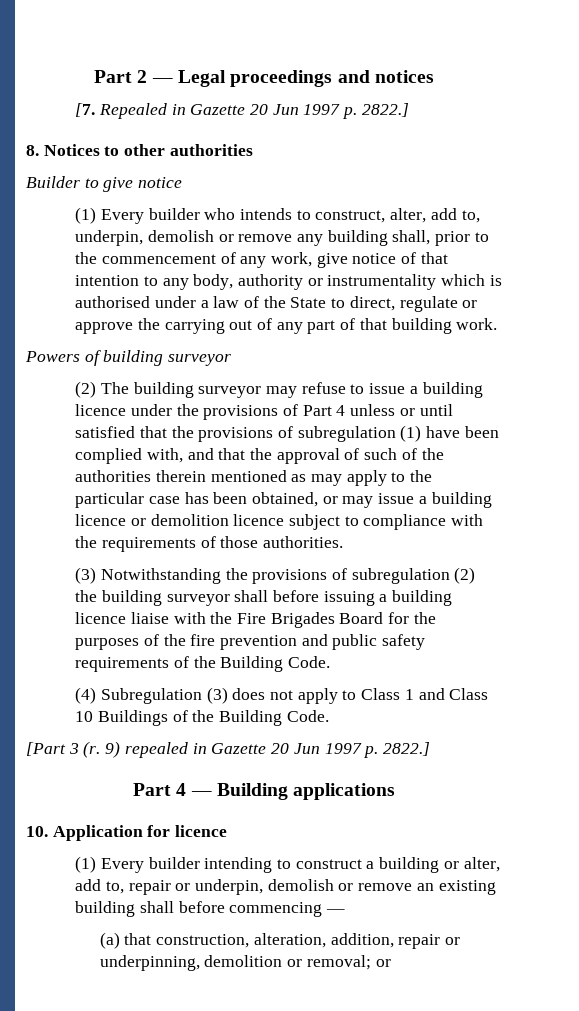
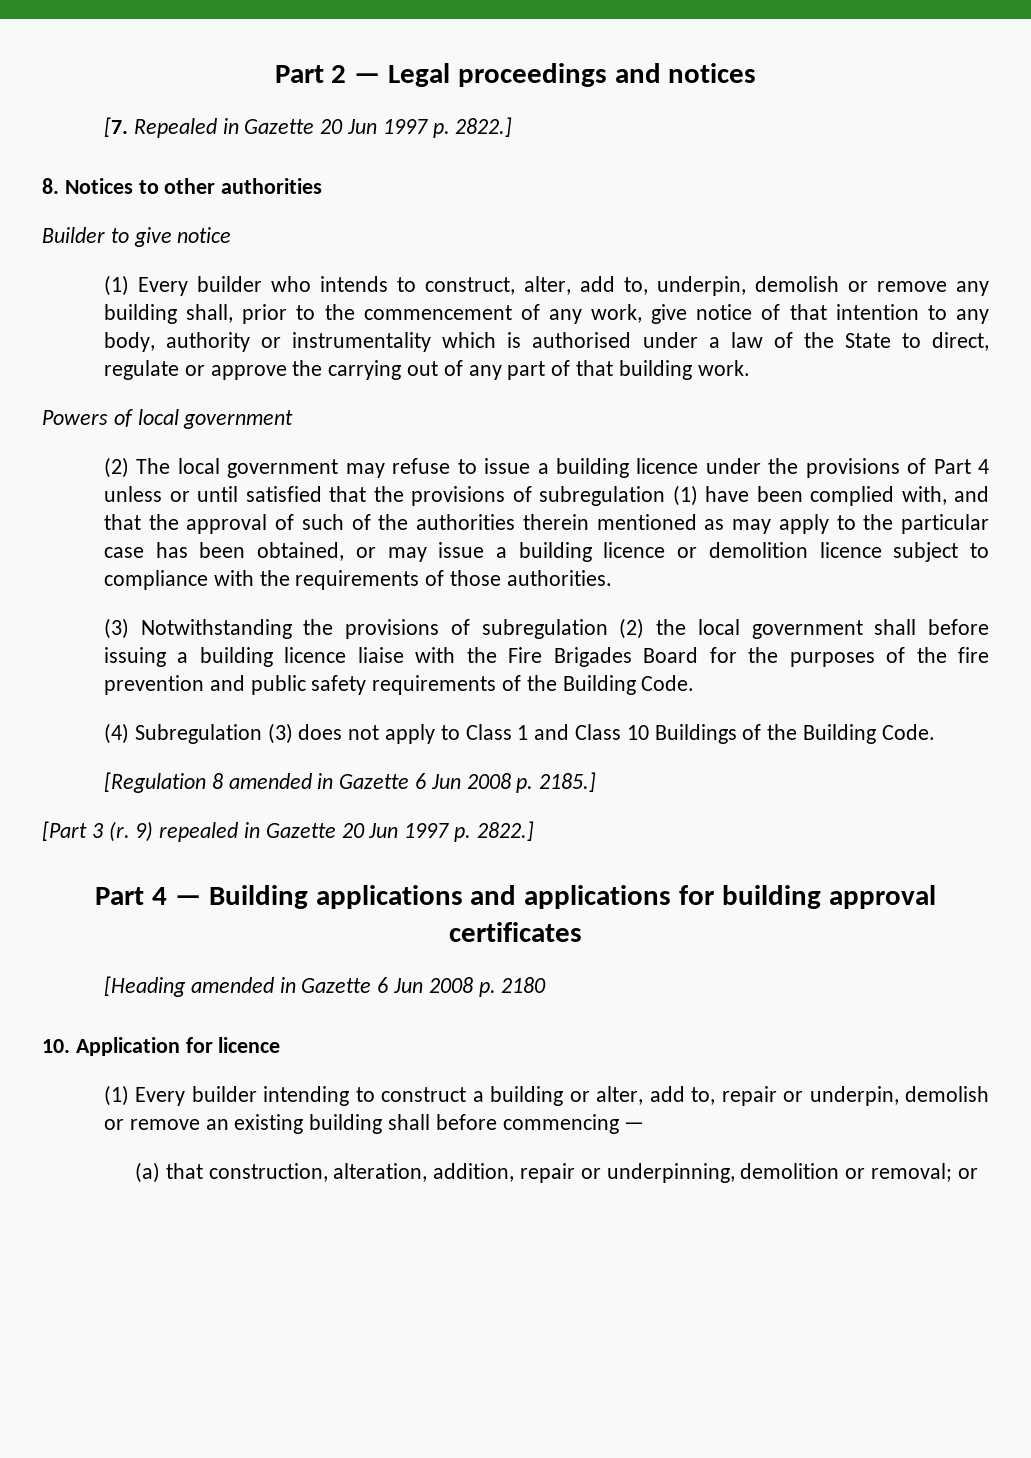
[103,350,232,366] building surveyor -> [137,409,294,429] local government
[133,382,262,398] building surveyor -> [177,458,339,478] local government
[101,590,230,606] building surveyor -> [697,619,863,639] local government
(329, 716) none -> [104,772,597,793] // [Regulation 8 amended in Gazette 6 Jun 2008 p. 2185.]
(396, 791) none -> [470,885,936,909] [449,922,582,942] [104,976,547,997] and applications for building approval certificates // [Heading amended in Gazette 6 Jun 2008 p. 2180

